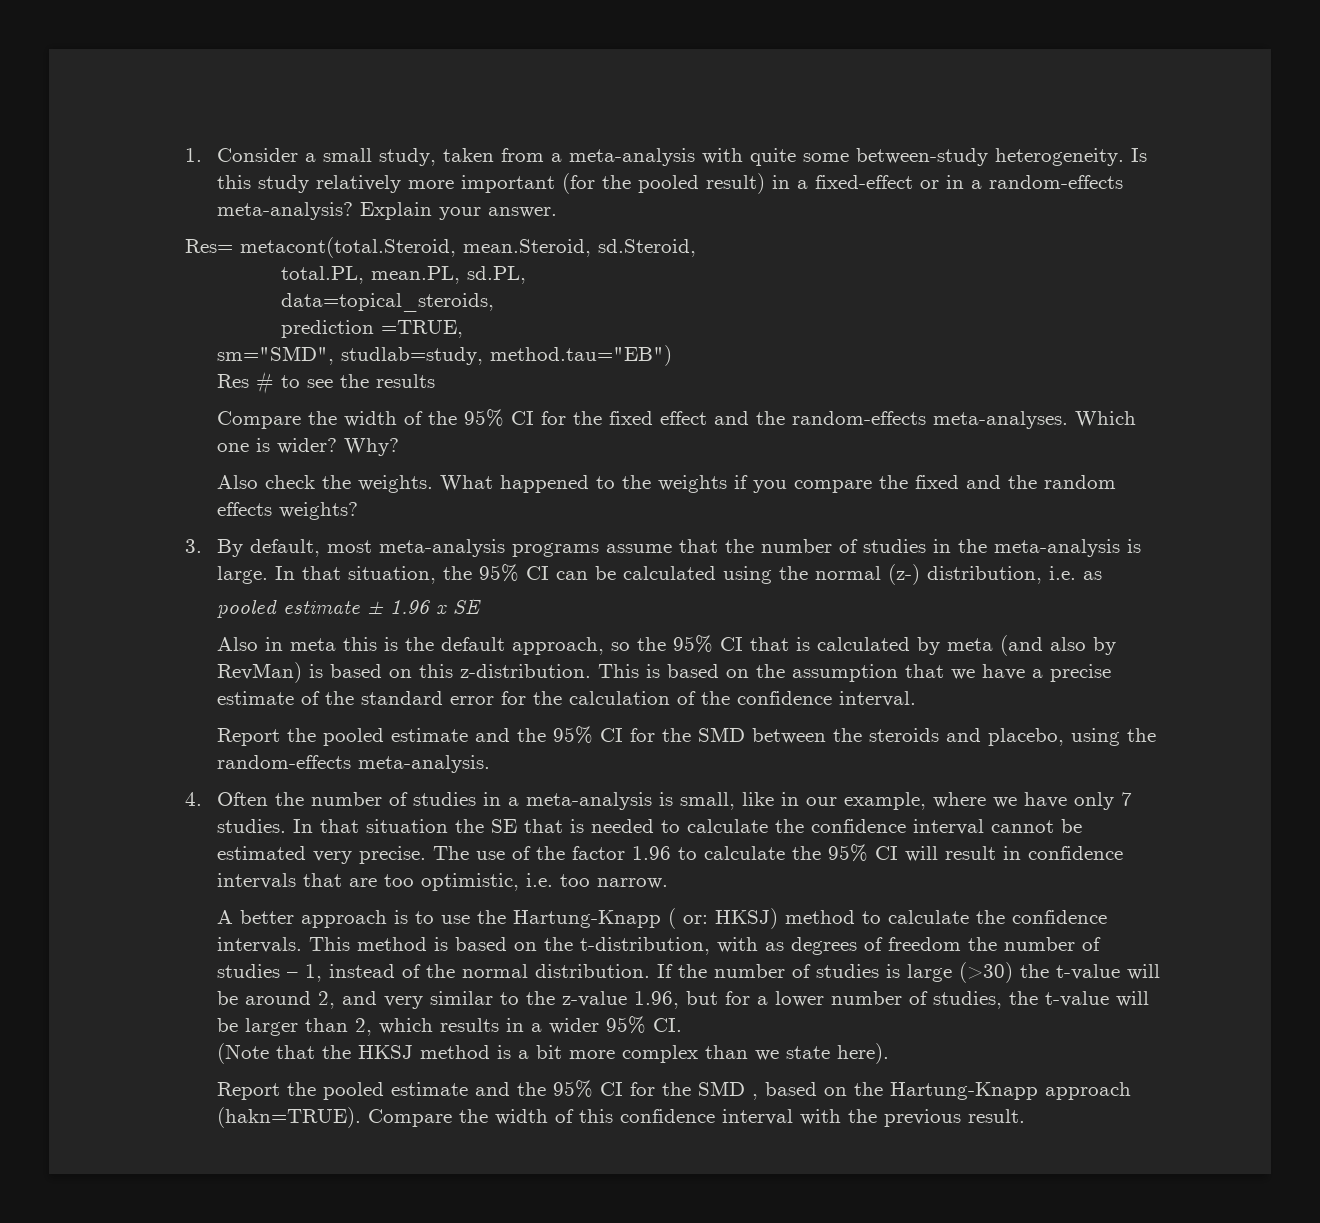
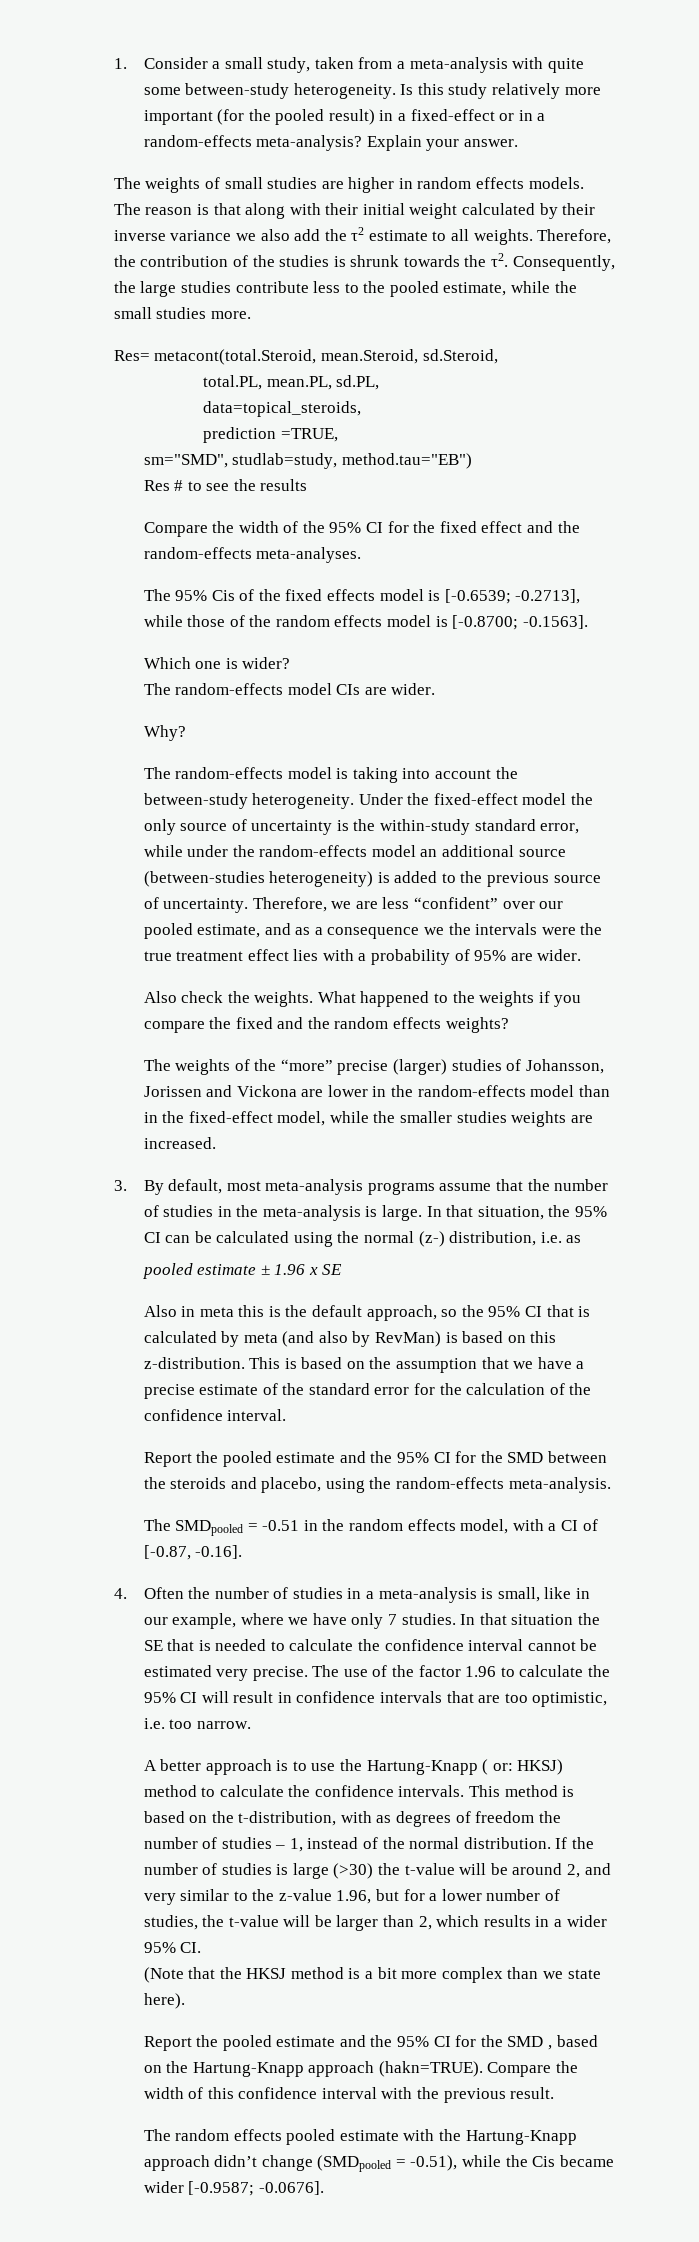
(558, 212) none -> [113,177,584,193] [113,203,596,219] [113,227,612,245] [113,253,615,271] [113,281,577,297] [113,307,251,319] // The weights of small studies are higher in random effects models. The reason is that along with their initial weight calculated by their inverse variance we also add the τ2 estimate to all weights. Therefore, the contribution of the studies is shrunk towards the τ2. Consequently, the large studies contribute less to the pooled estimate, while the small studies more.
[1075,411,1137,427] [217,438,400,456] Which one is wider? Why? -> [143,589,581,604] [143,615,588,630] [143,657,291,669] [143,683,436,695] [143,725,186,741] [143,767,518,783] [143,793,594,809] [143,819,580,835] [143,845,566,857] [143,871,601,887] [143,897,564,913] [143,923,603,939] [143,949,582,965] // The 95% Cis of the fixed effects model is [-0.6539; -0.2713], while those of the random effects model is [-0.8700; -0.1563]. // Which one is wider? // The random-effects model CIs are wider. // Why? // The random-effects model is taking into account the between-study heterogeneity. Under the fixed-effect model the only source of uncertainty is the within-study standard error, while under the random-effects model an additional source (between-studies heterogeneity) is added to the previous source of uncertainty. Therefore, we are less “confident” over our pooled estimate, and as a consequence we the intervals were the true treatment effect lies with a probability of 95% are wider.
(359, 511) none -> [143,1059,604,1075] [143,1085,610,1097] [143,1111,593,1127] [143,1137,216,1149] // The weights of the “more” precise (larger) studies of Johansson, Jorissen and Vickona are lower in the random-effects model than in the fixed-effect model, while the smaller studies weights are increased.
(491, 764) none -> [143,1519,598,1536] [143,1545,243,1560] // The SMDpooled = -0.51 in the random effects model, with a CI of [-0.87, -0.16].
(1026, 1116) none -> [143,2129,577,2145] [143,2155,614,2172] [143,2181,324,2196] // The random effects pooled estimate with the Hartung-Knapp approach didn’t change (SMDpooled = -0.51), while the Cis became wider [-0.9587; -0.0676].

